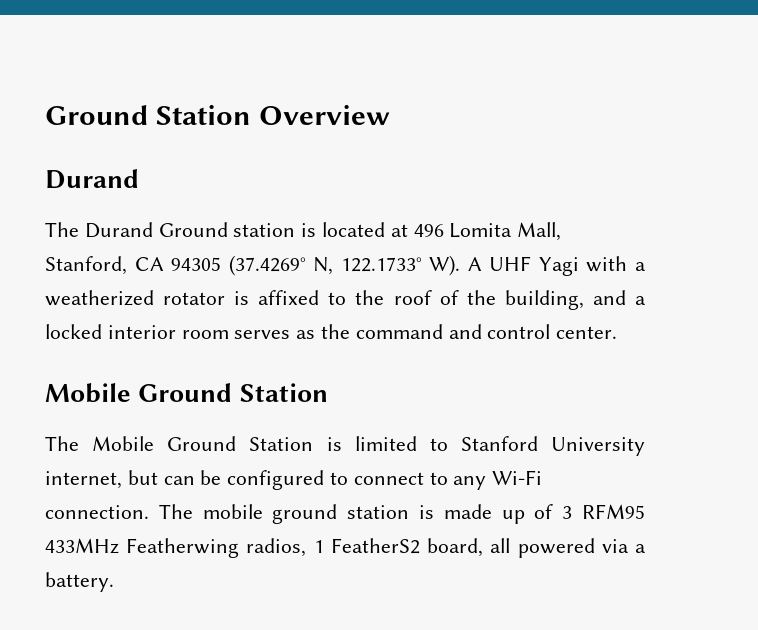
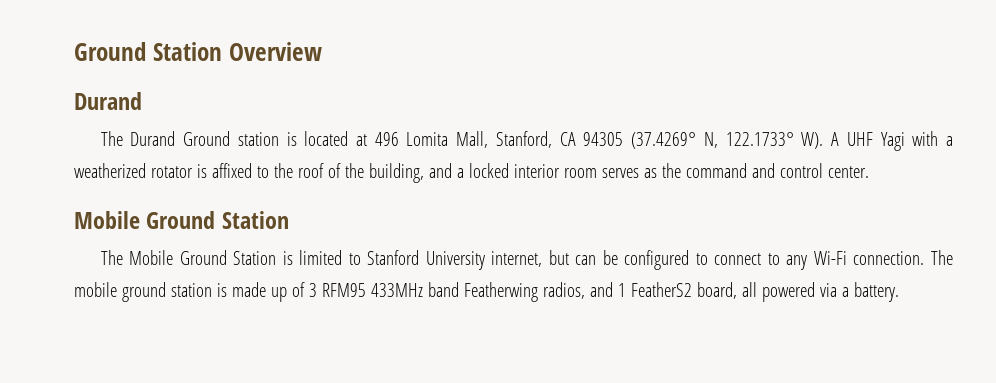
(119, 546) none -> [427,282,459,297] band
(307, 547) none -> [589,282,613,297] and

